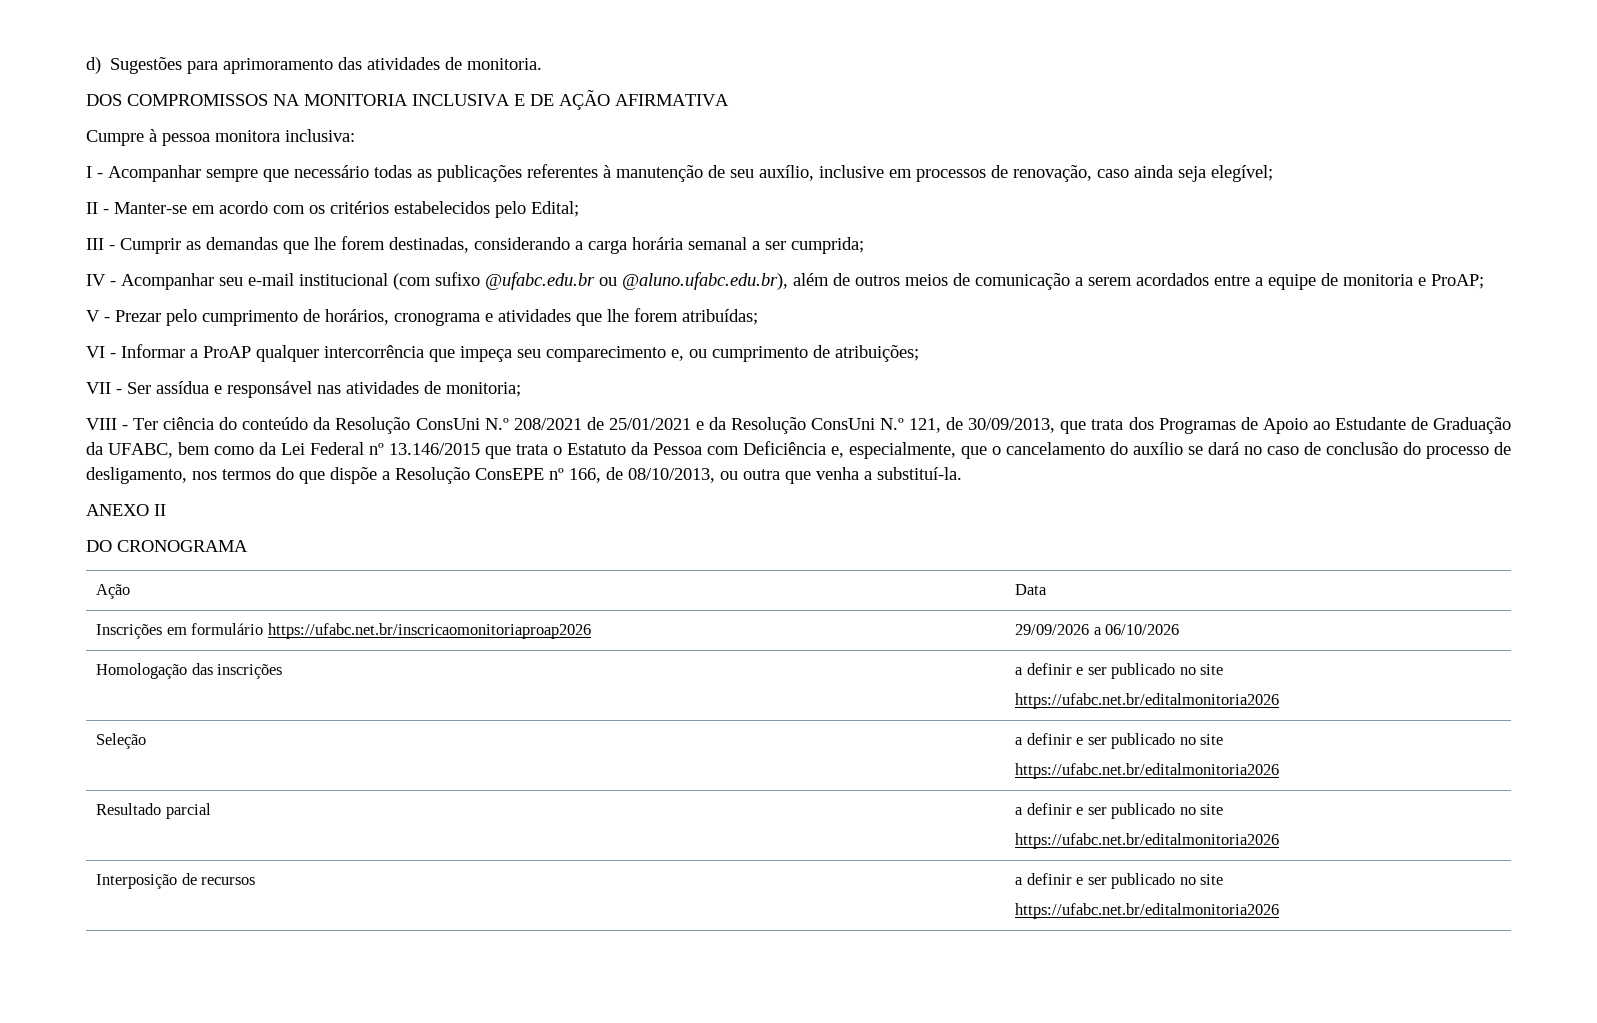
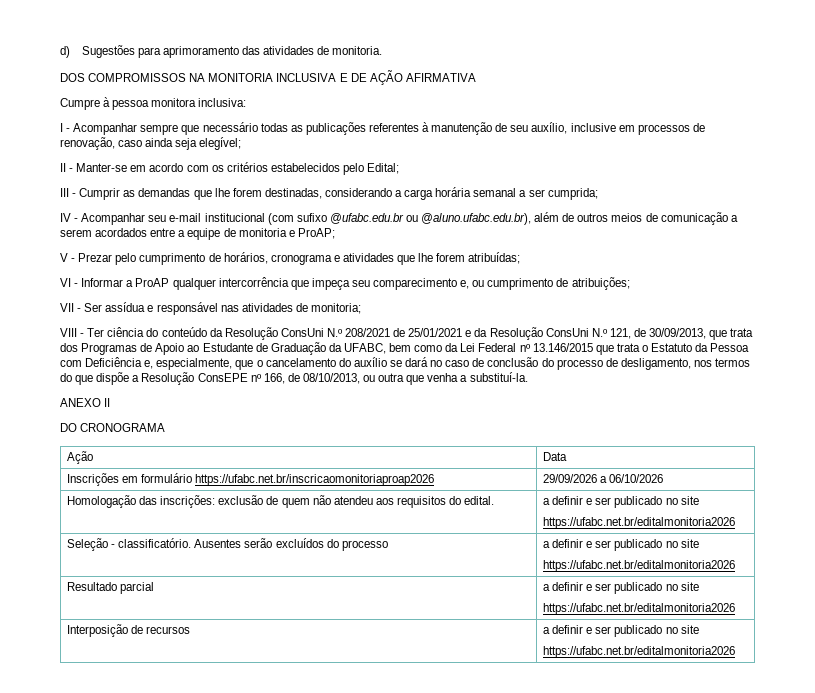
[217,664,283,679] inscrições -> [160,495,495,508] inscrições: exclusão de quem não atendeu aos requisitos do edital.
(147, 741) none -> [111,538,388,551] - classificatório. Ausentes serão excluídos do processo

